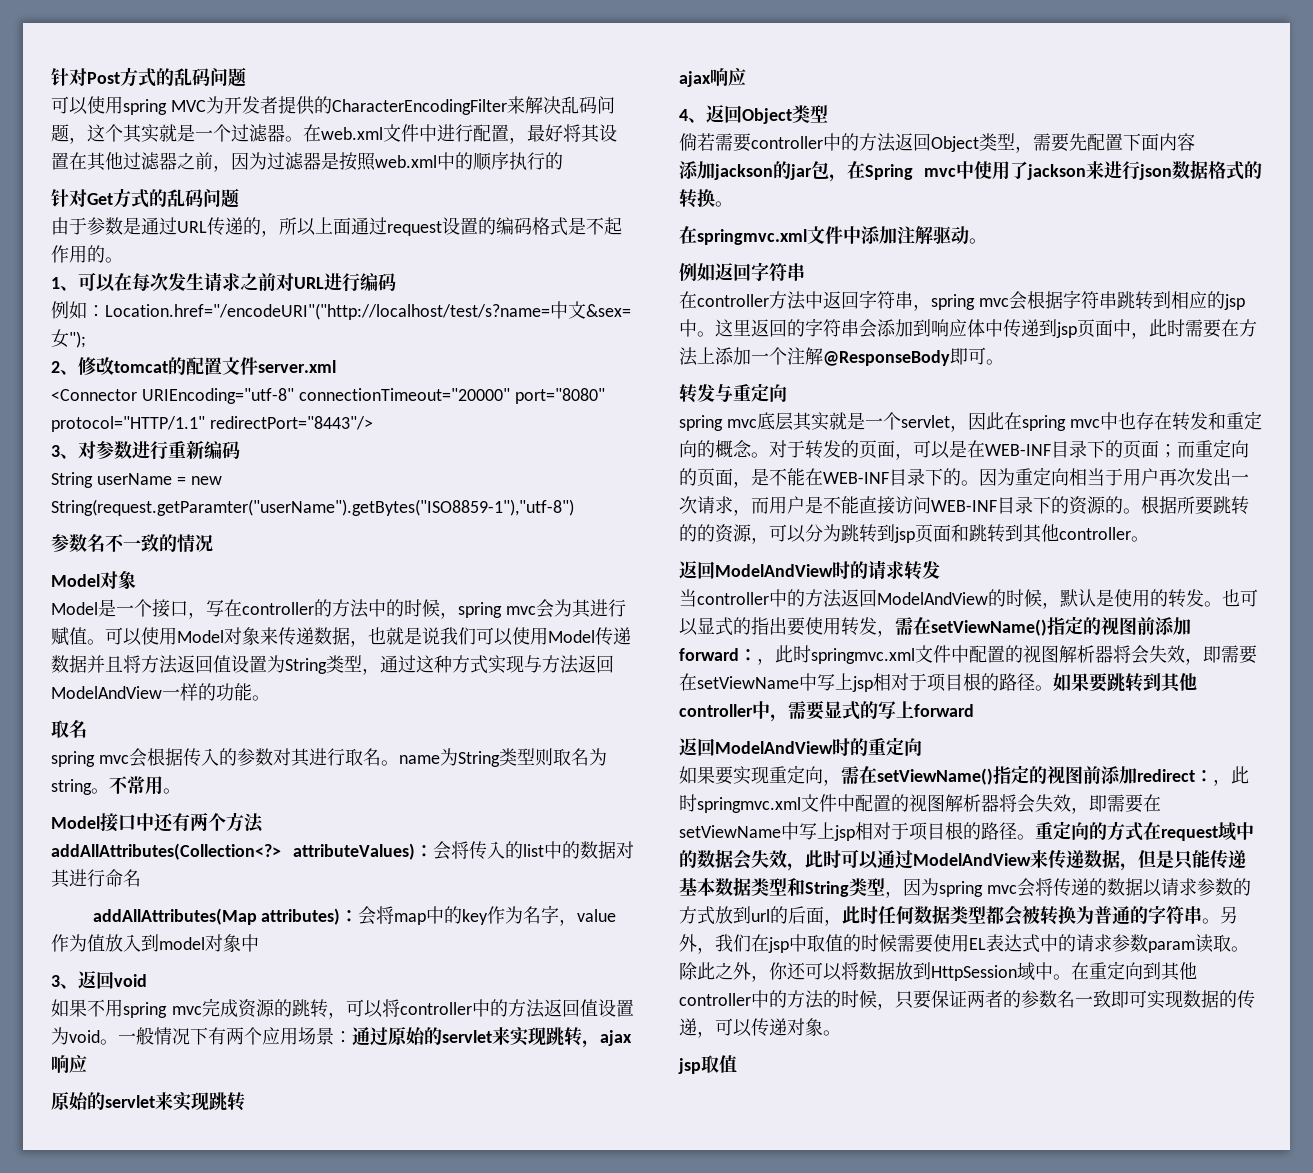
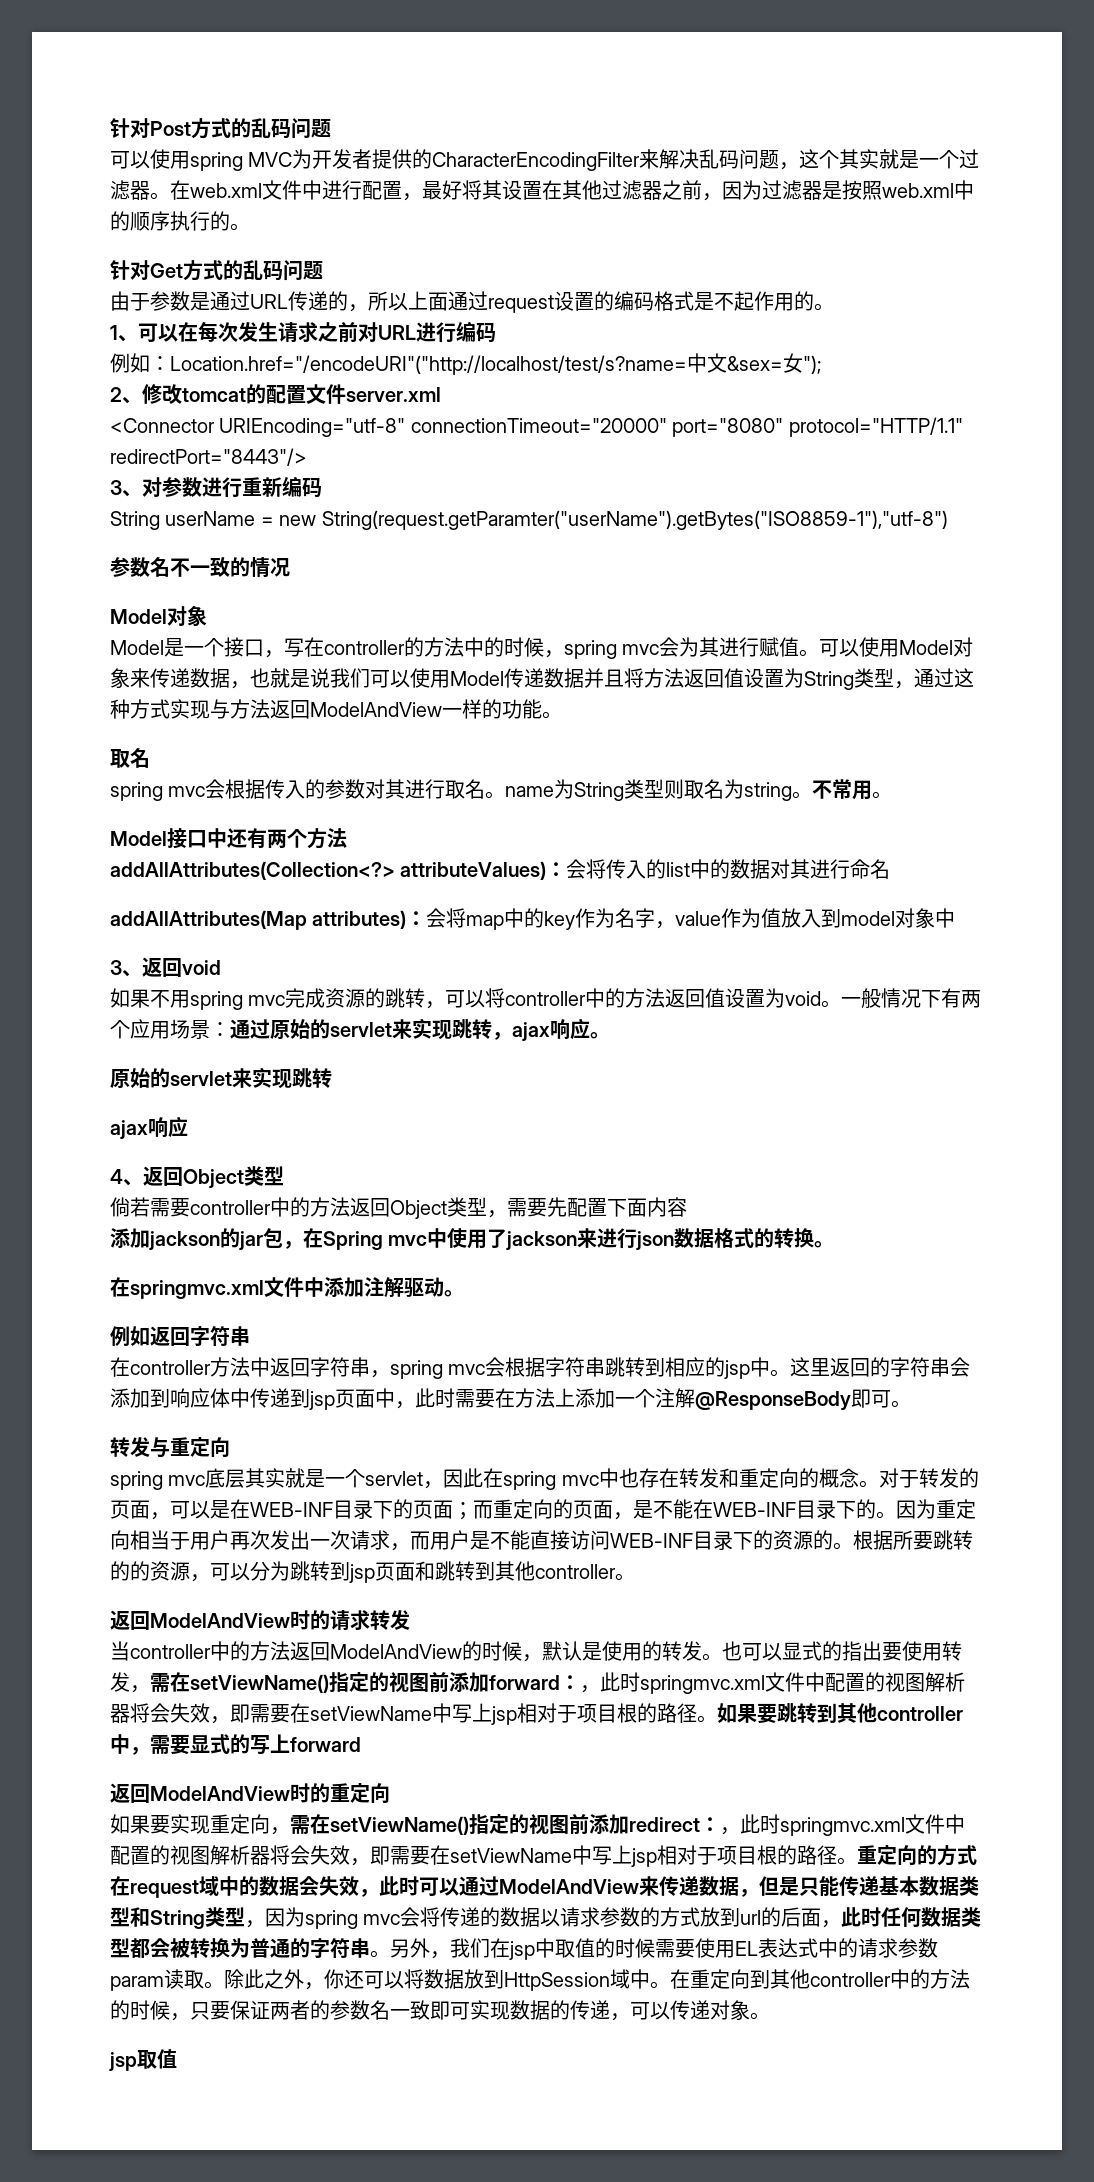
(563, 161) none -> [230,223,250,231] 。
(87, 1064) none -> [590,1032,610,1039] 。

